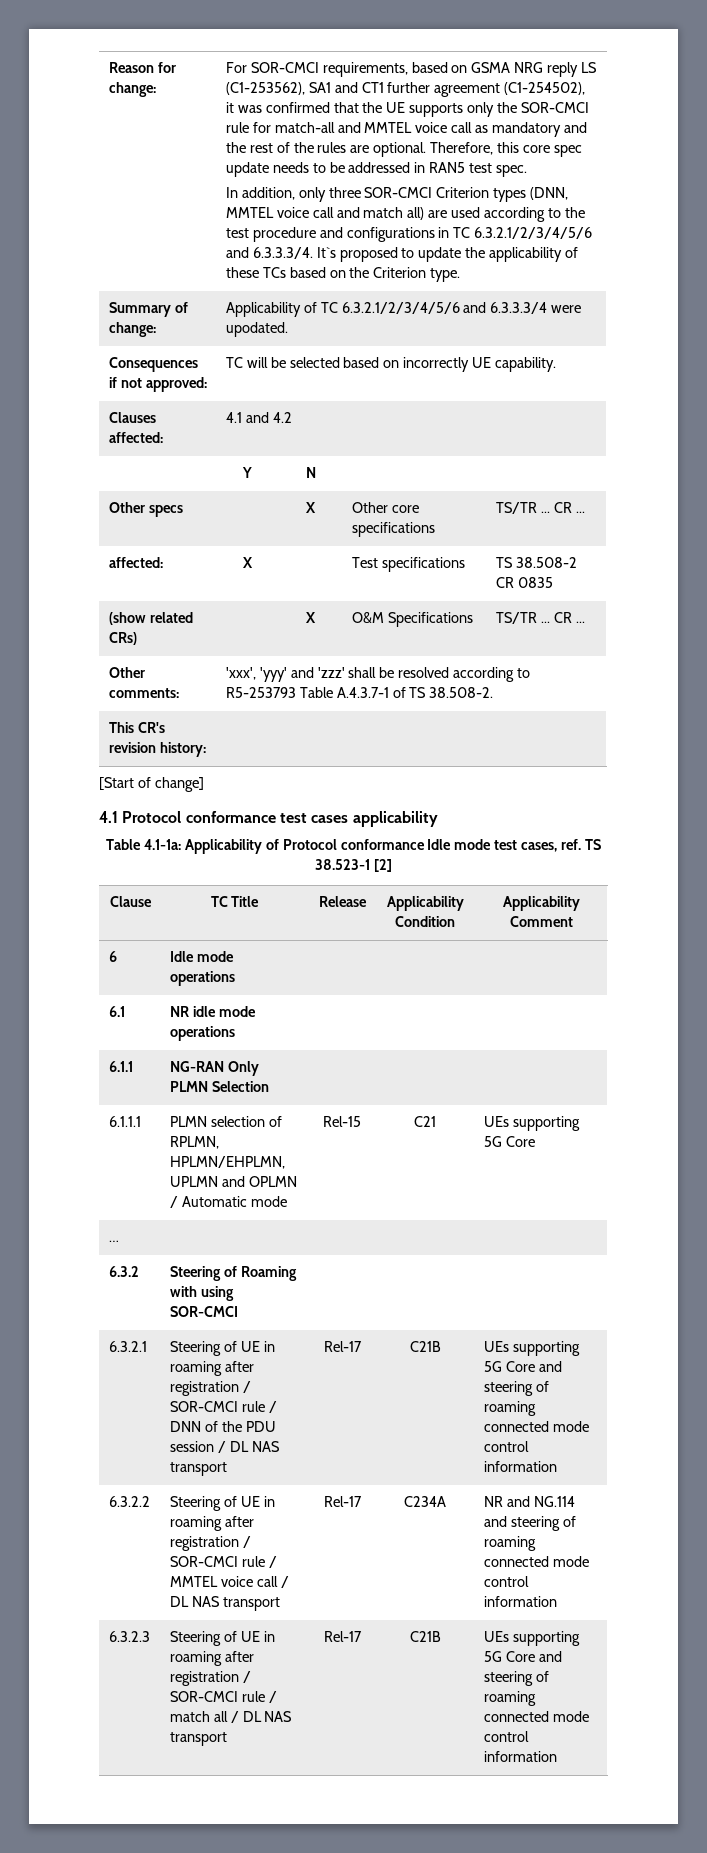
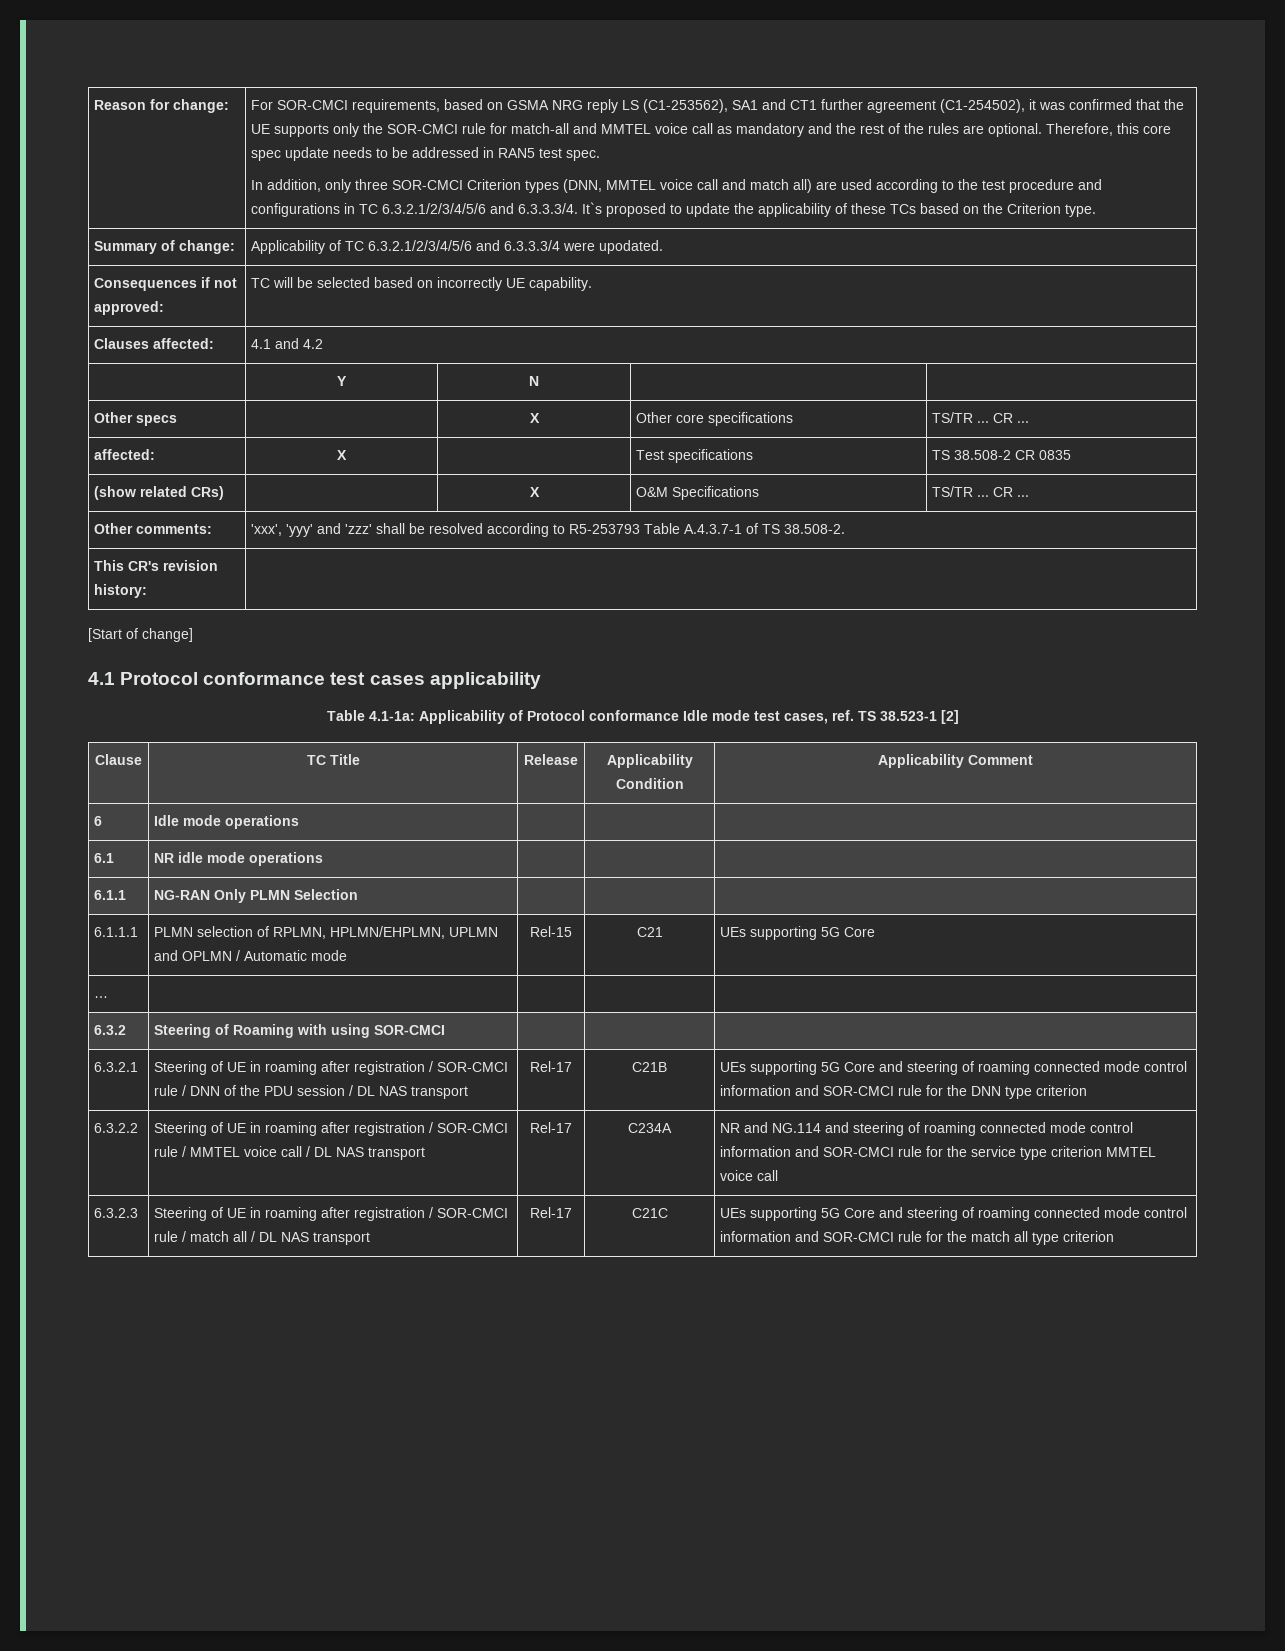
(557, 1466) none -> [795,1085,1088,1099] and SOR-CMCI rule for the DNN type criterion
(557, 1601) none -> [795,1146,1157,1160] [720,1170,779,1181] and SOR-CMCI rule for the service type criterion MMTEL voice call
[409,1631,441,1642] C21B -> [631,1208,668,1218] C21C
(557, 1756) none -> [795,1231,1115,1245] and SOR-CMCI rule for the match all type criterion

